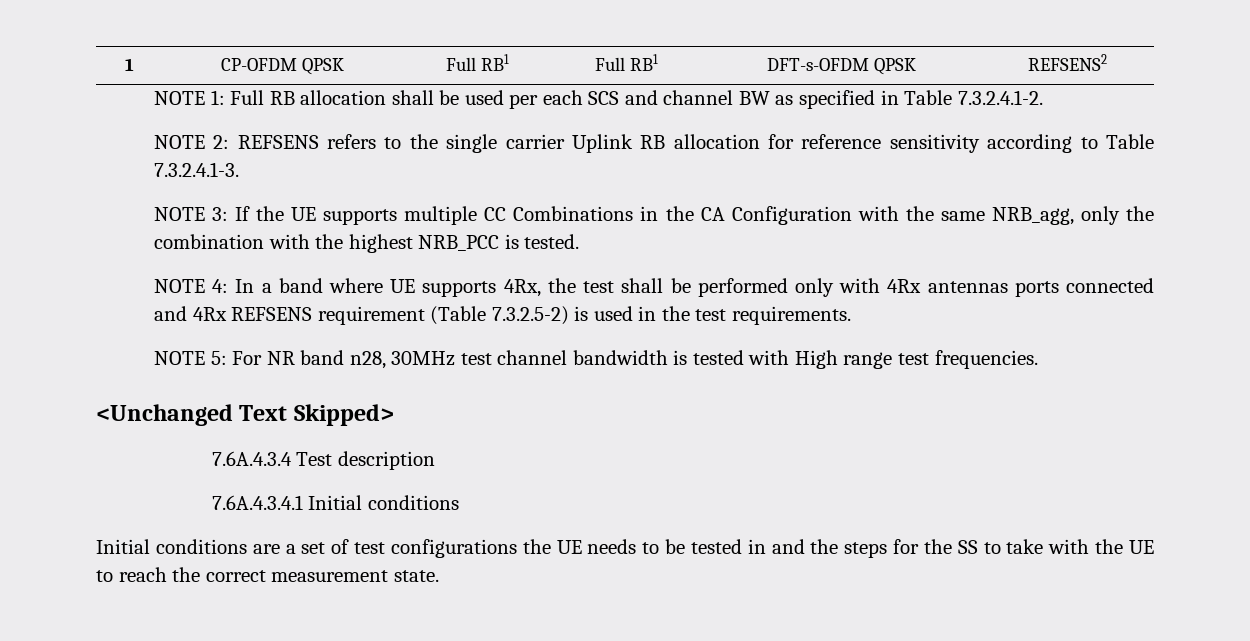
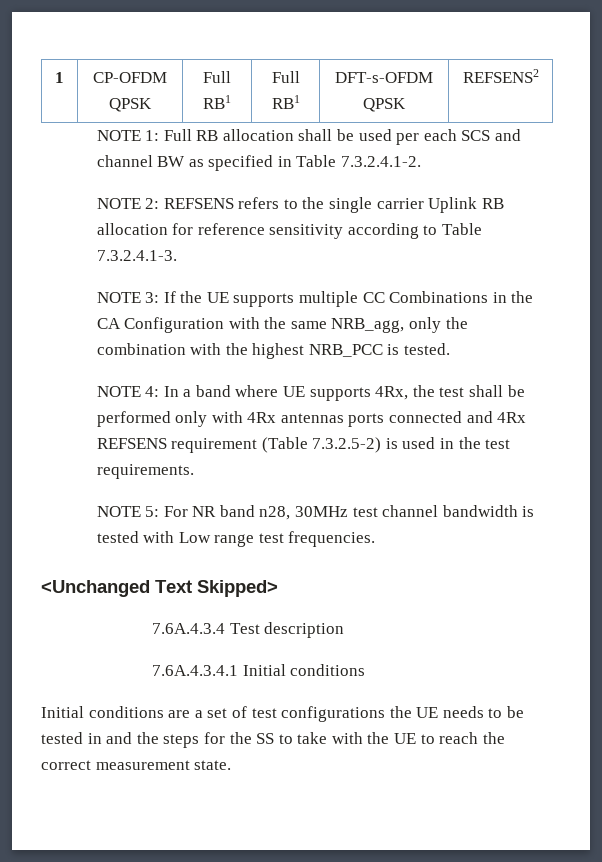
[794,350,838,369] High -> [178,532,211,543] Low

